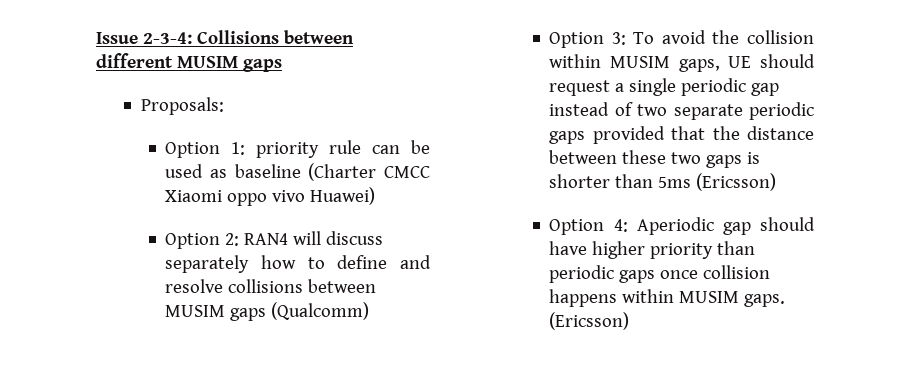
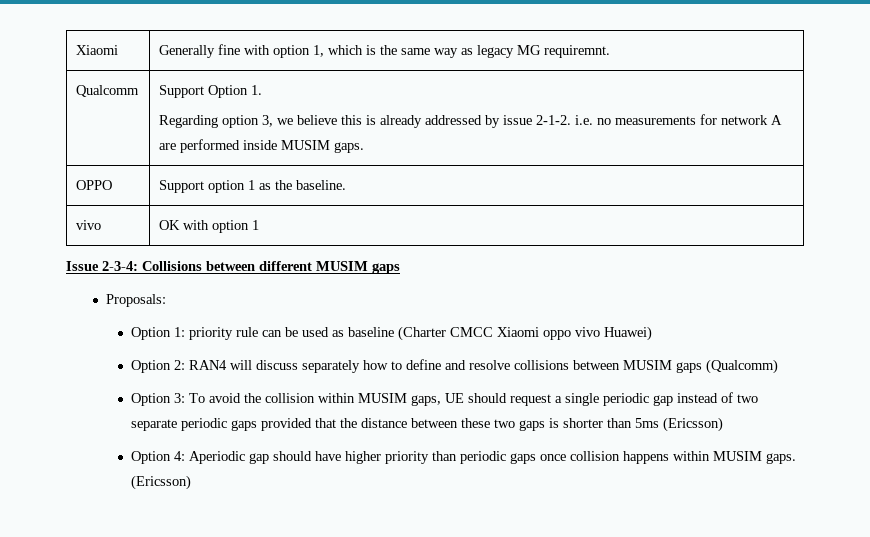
(96, 38) none -> [76,45,119,55] [159,44,611,58] [76,85,140,97] [159,85,263,98] [159,114,783,128] [159,139,365,153] [76,180,113,190] [159,180,347,193] [76,220,102,230] [159,220,260,233] Xiaomi | Generally fine with option 1, which is the same way as legacy MG requiremnt. // Qualcomm | Support Option 1. // Regarding option 3, we believe this is already addressed by issue 2-1-2. i.e. no measurements for network A are performed inside MUSIM gaps. // OPPO | Support option 1 as the baseline. // vivo | OK with option 1 //

